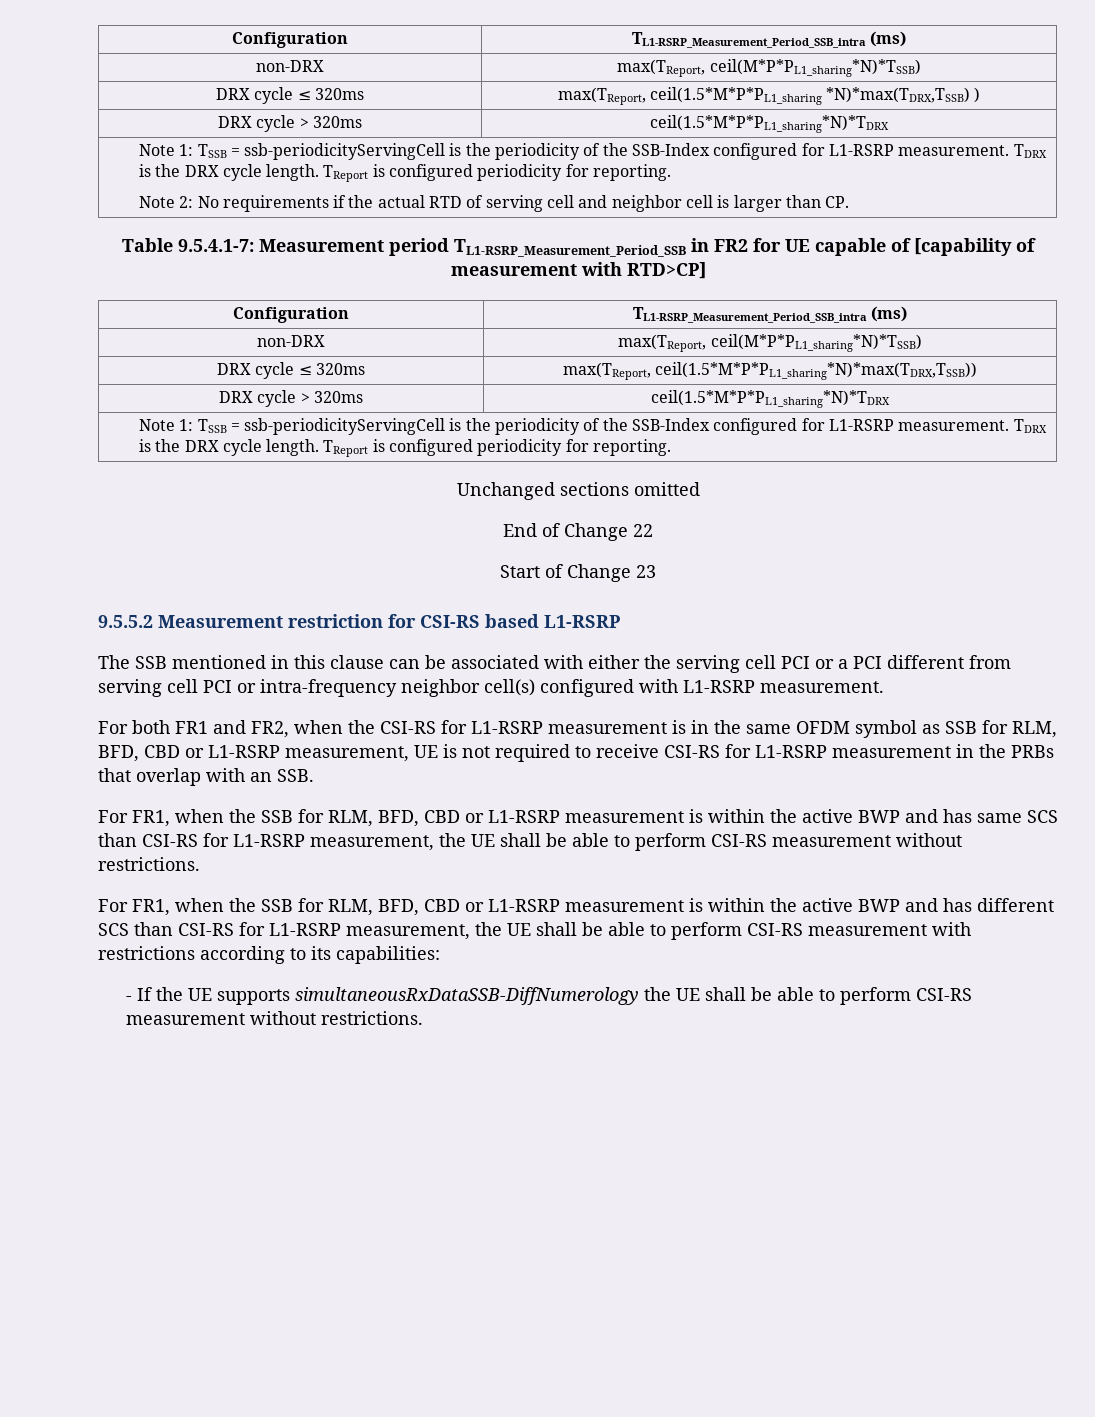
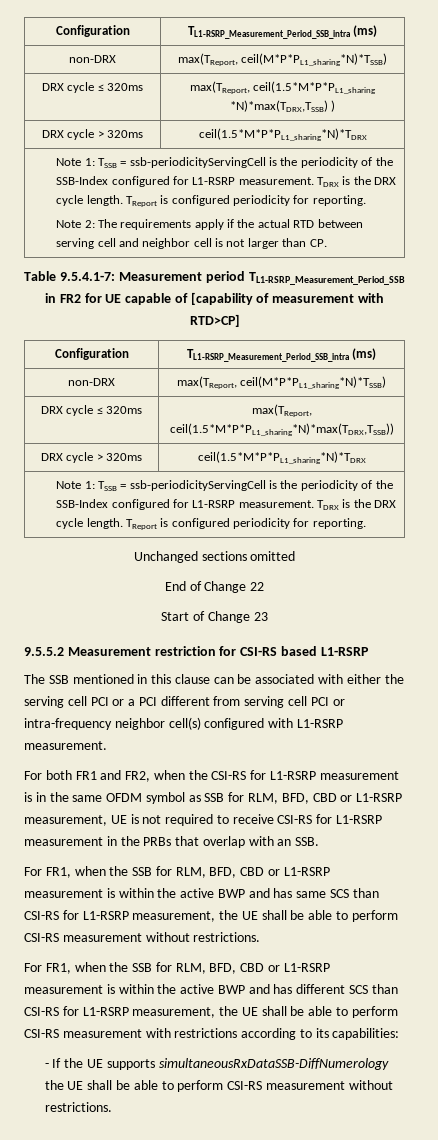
[197,195,329,212] No requirements -> [97,219,224,230] The requirements apply
[466,195,484,208] of -> [317,219,363,228] between
(730, 201) none -> [226,239,246,247] not

